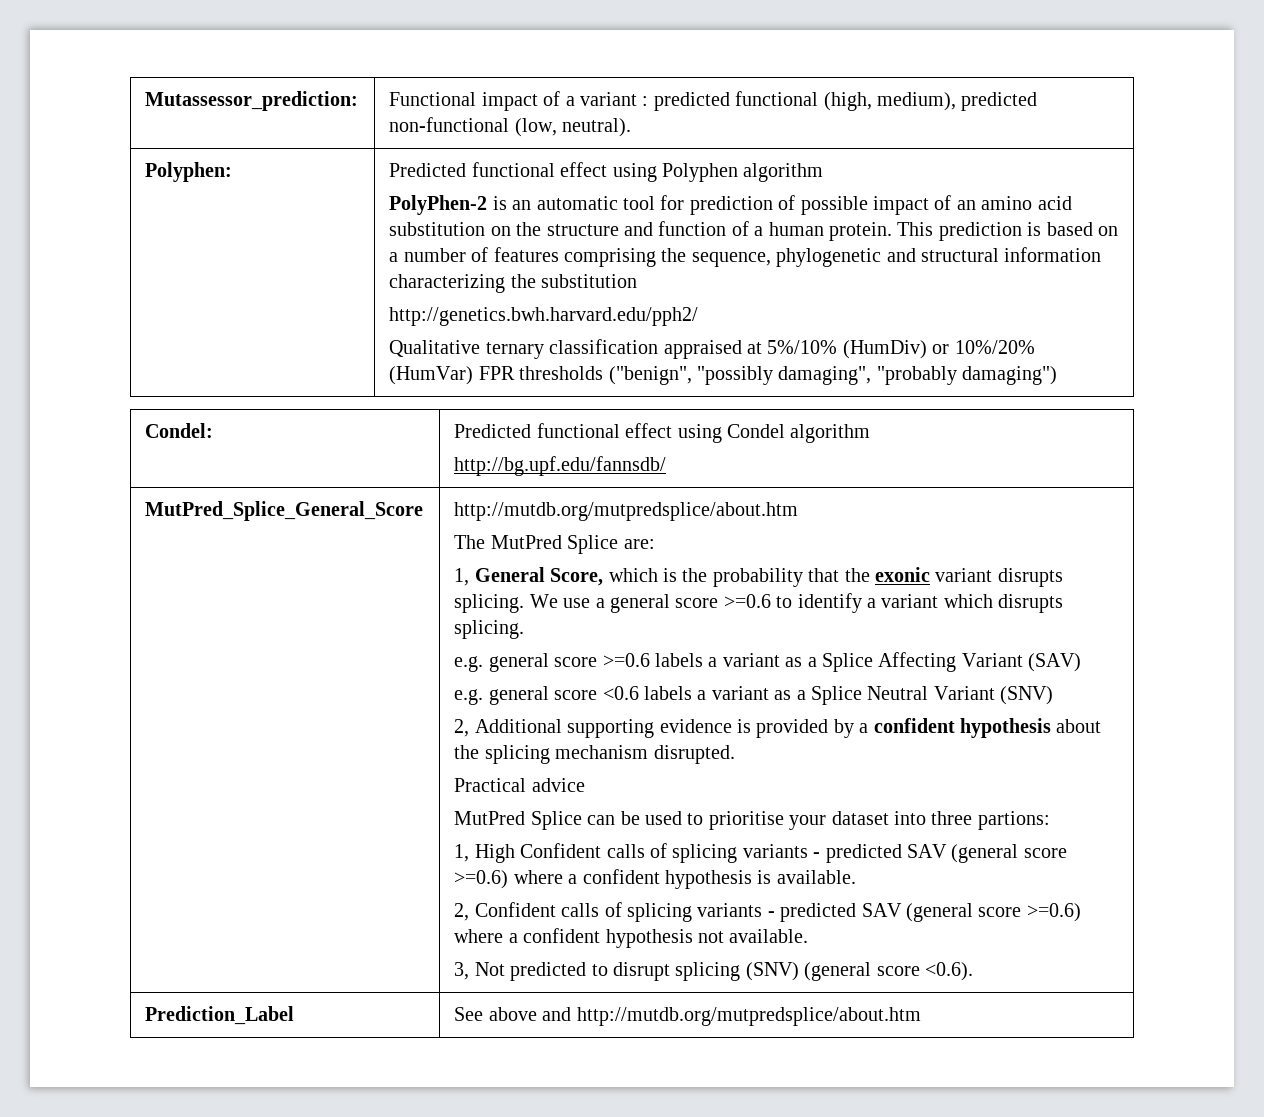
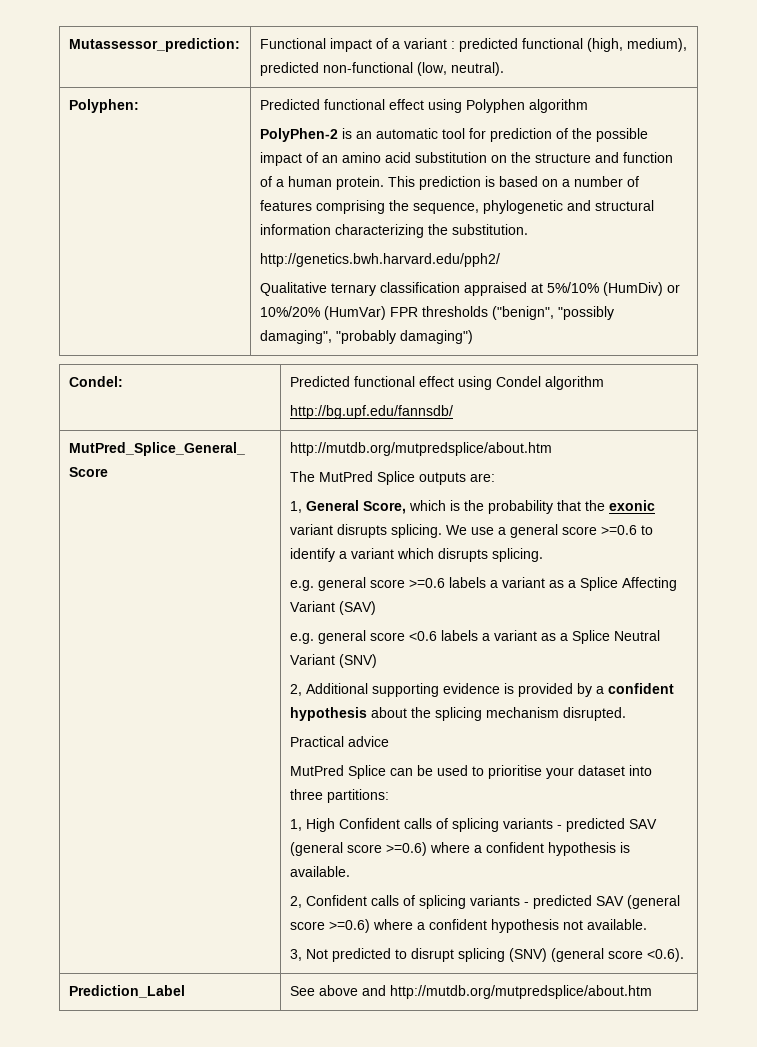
(796, 202) none -> [571,128,592,139] the
[541,274,638,288] substitution -> [451,224,528,235] substitution.
(619, 544) none -> [418,472,466,485] outputs
[977,811,1050,830] partions: -> [326,789,389,803] partitions:

